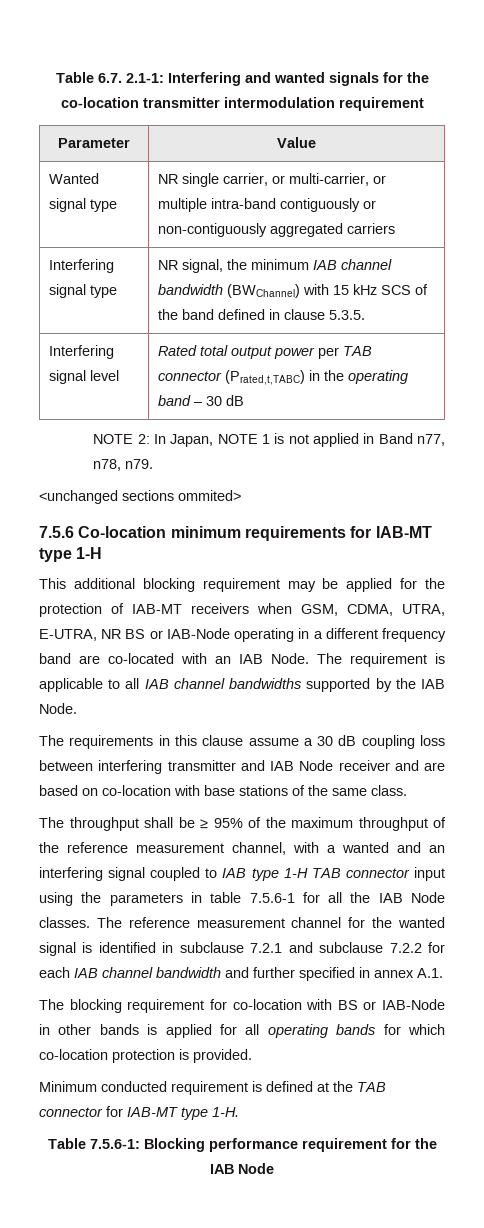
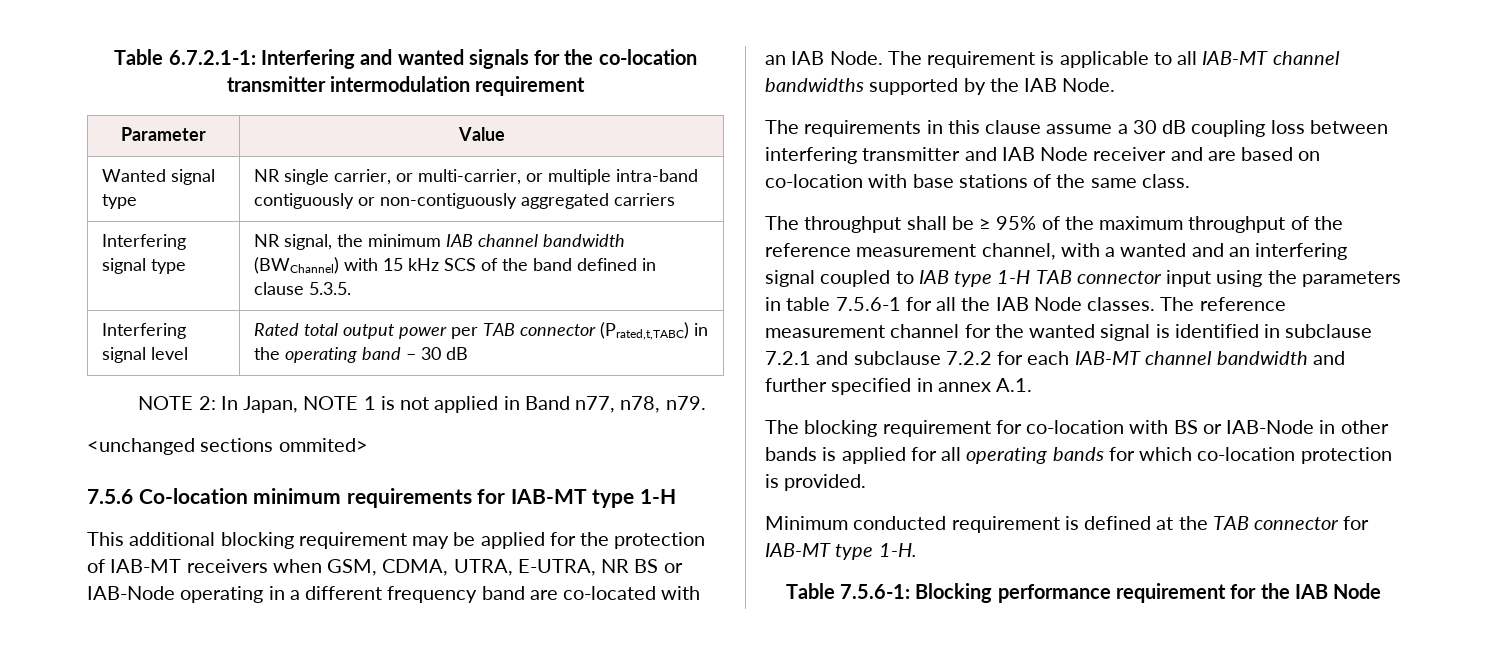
[55,72,164,83] Table 6.7. 2.1-1: -> [114,49,256,65] Table 6.7.2.1-1:
[144,679,169,689] IAB -> [1202,51,1269,65] IAB-MT
[74,968,98,978] IAB -> [1074,351,1141,365] IAB-MT

